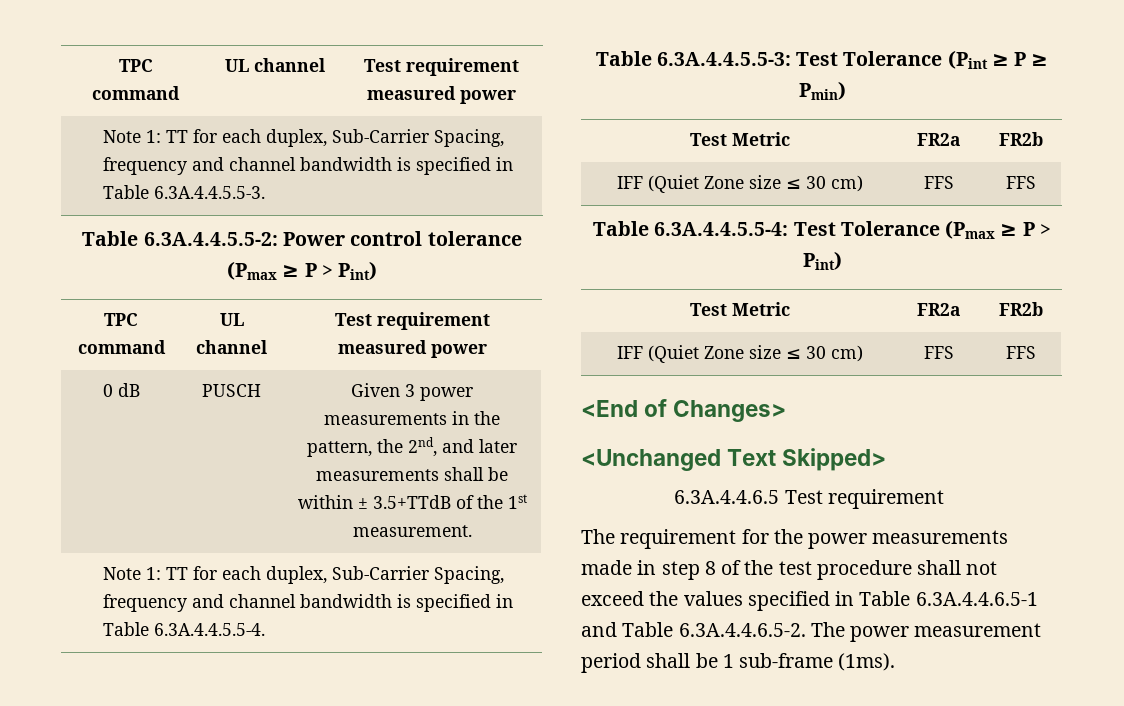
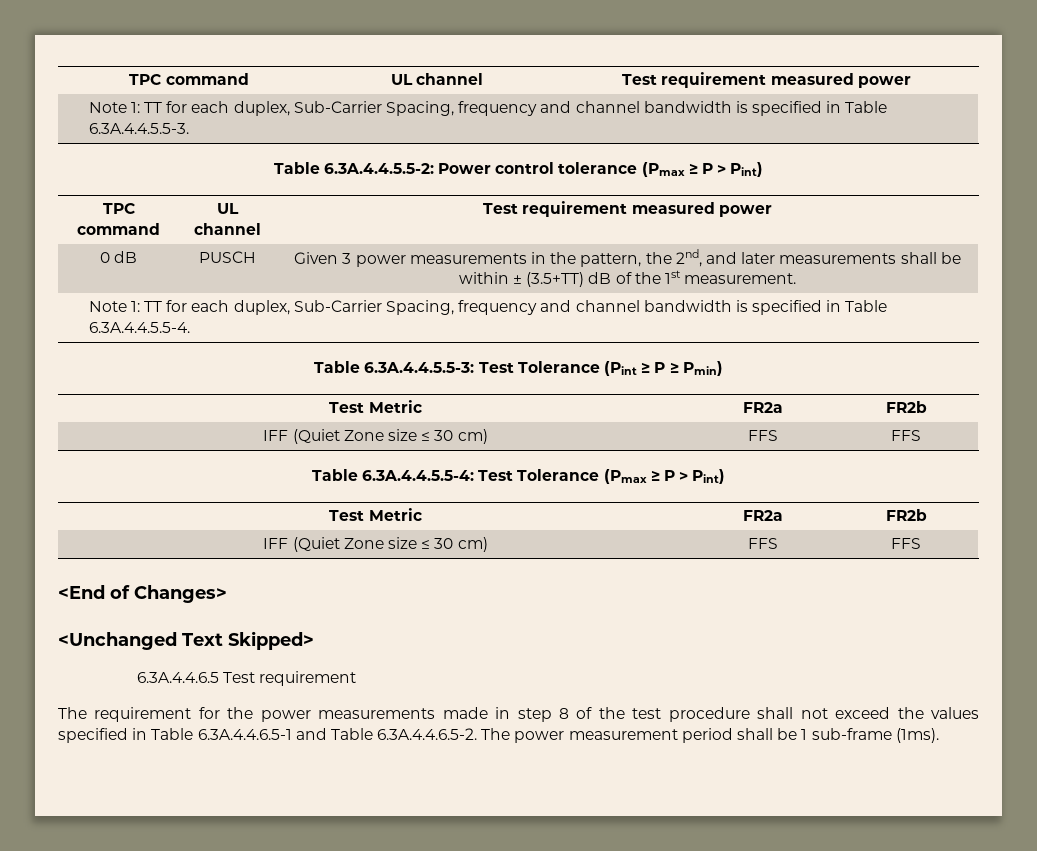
[372,495,451,509] 3.5+TTdB -> [526,272,612,287] (3.5+TT) dB

